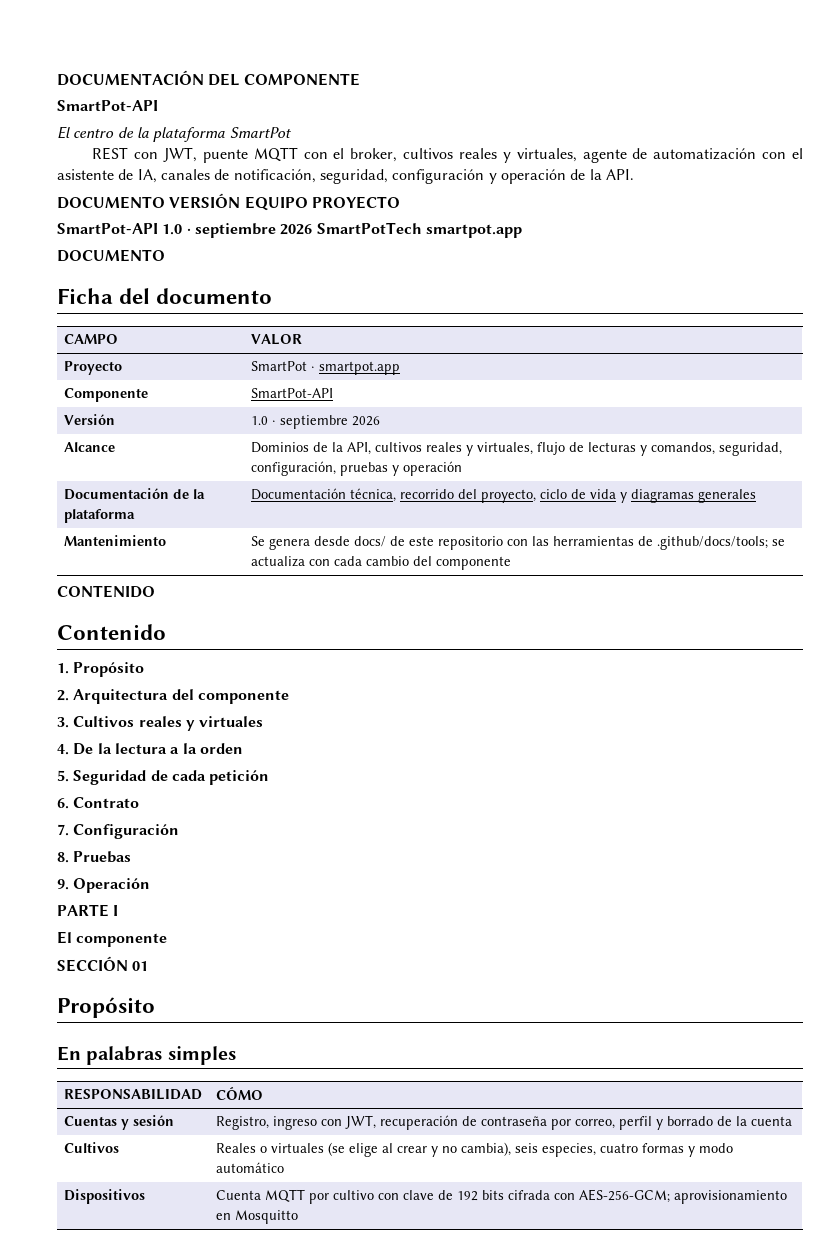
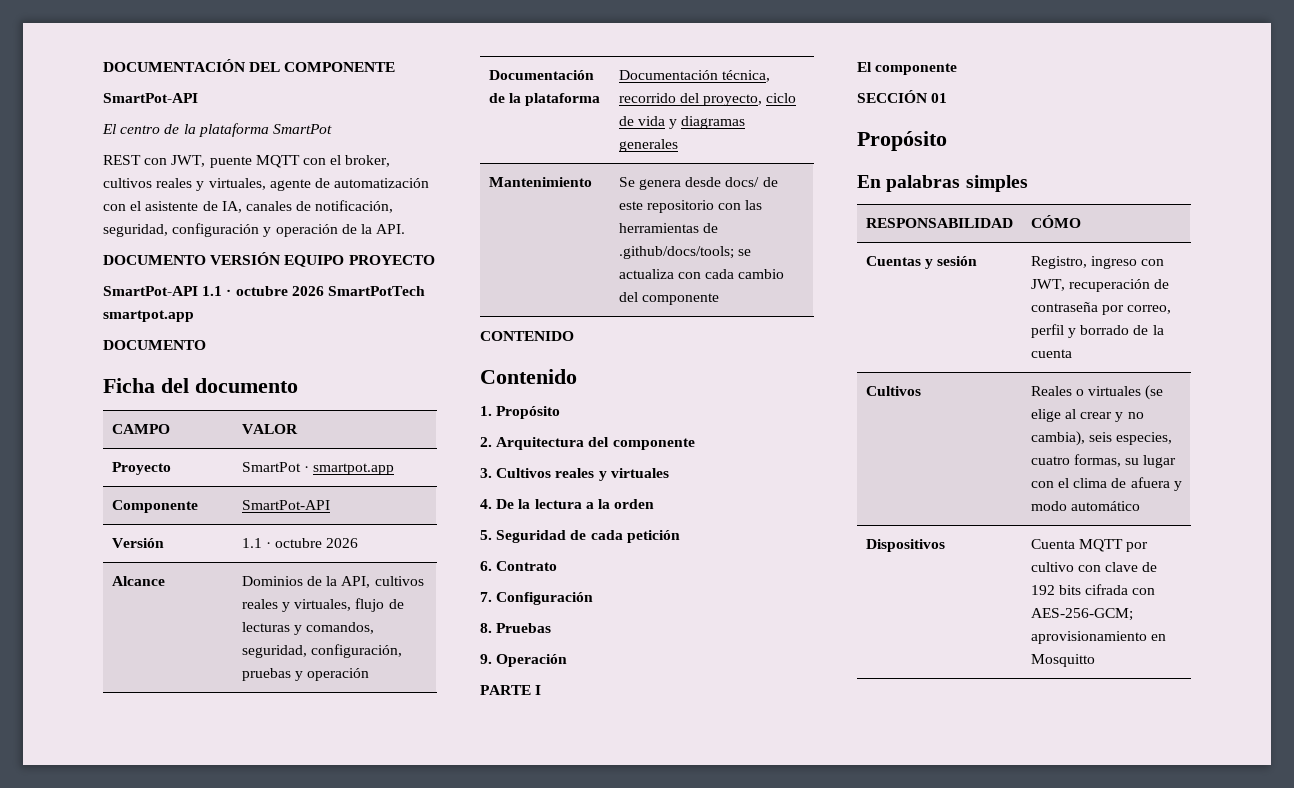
[162,223,276,238] 1.0 · septiembre -> [202,286,288,296] 1.1 · octubre
[250,415,348,429] 1.0 · septiembre -> [241,538,323,548] 1.1 · octubre
[641,1143,684,1153] formas -> [1073,454,1177,468] [1030,477,1170,488] formas, su lugar con el clima de afuera

